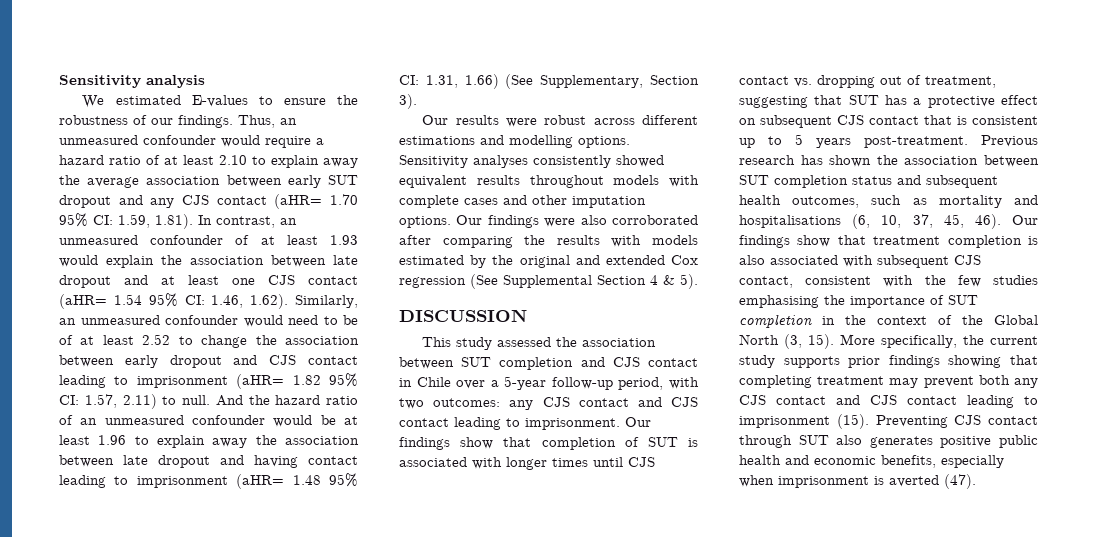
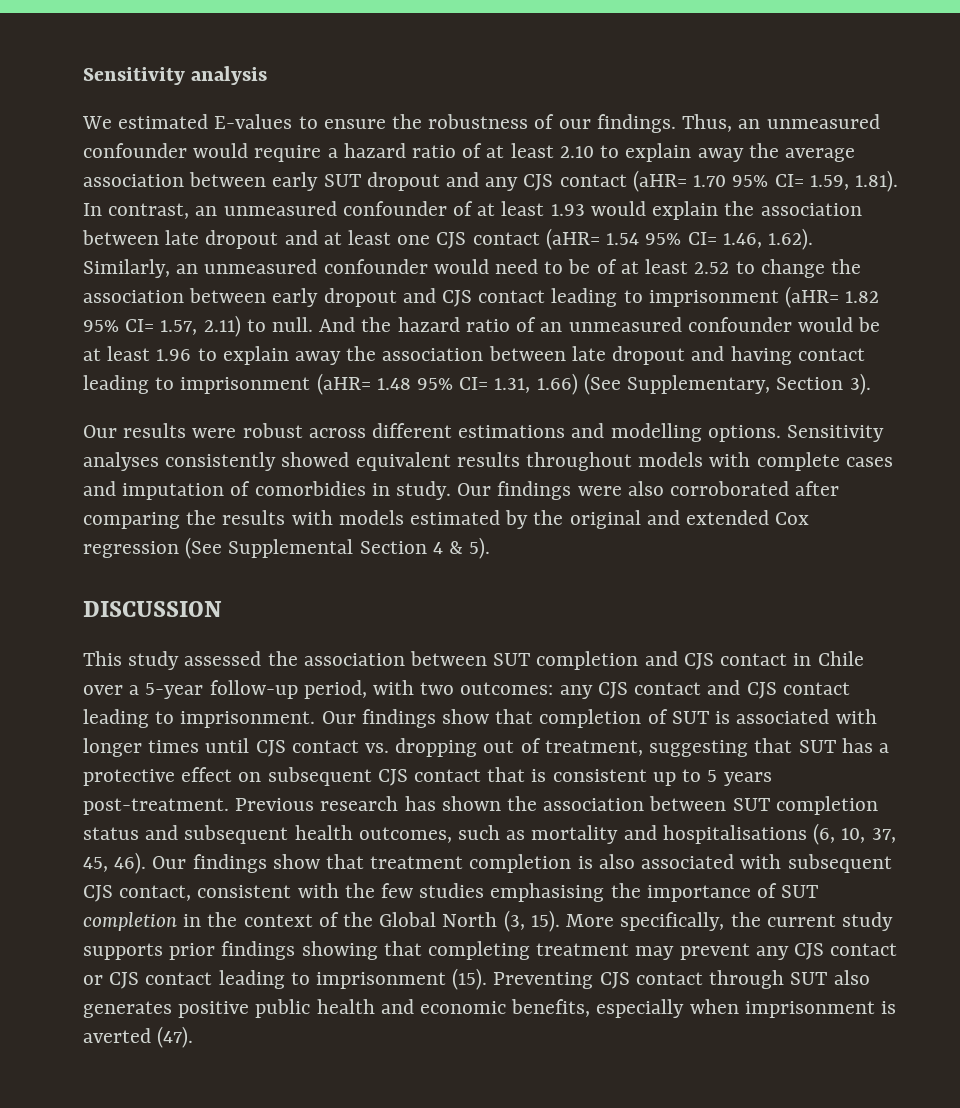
[93,215,113,225] CI: -> [774,174,804,187] CI=
[184,295,205,305] CI: -> [687,232,717,245] CI=
[59,395,79,405] CI: -> [125,319,155,332] CI=
[399,75,419,85] CI: -> [459,377,489,390] CI=
[532,195,646,208] [399,216,451,228] other imputation options. -> [122,481,452,500] imputation of comorbidies in study.
[978,375,1038,388] [739,395,860,405] both any CJS contact and -> [755,943,898,960] [83,975,103,985] any CJS contact or

